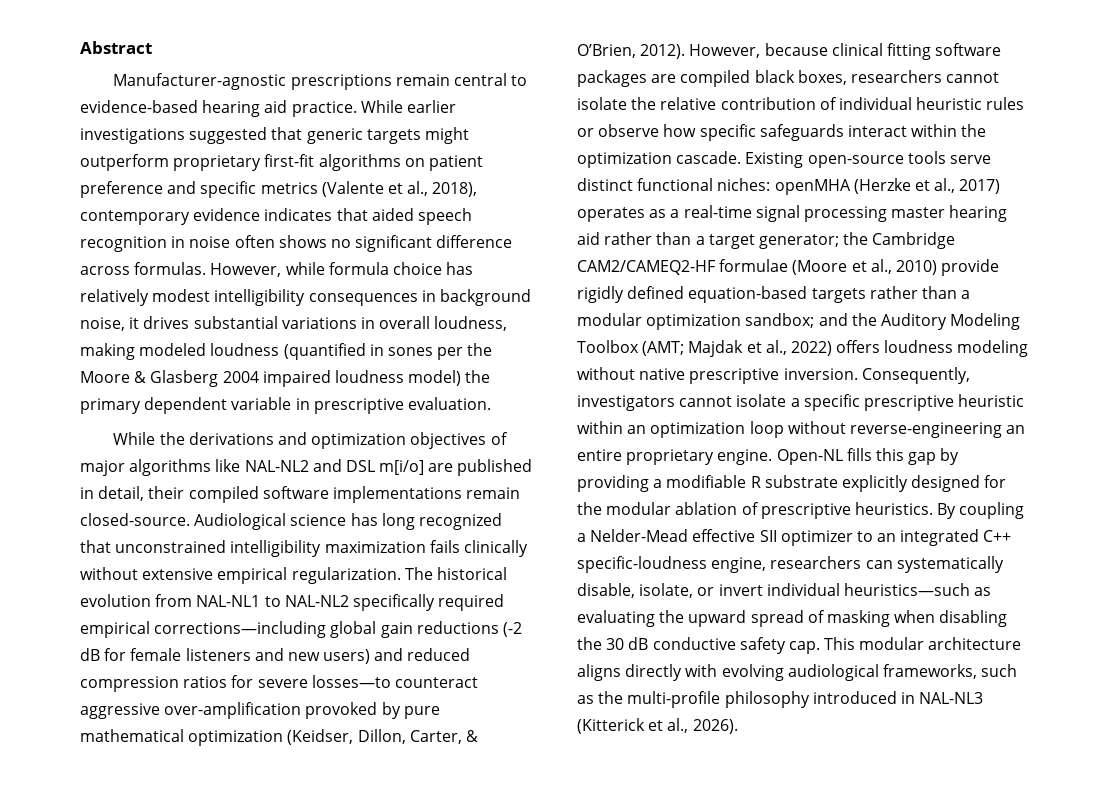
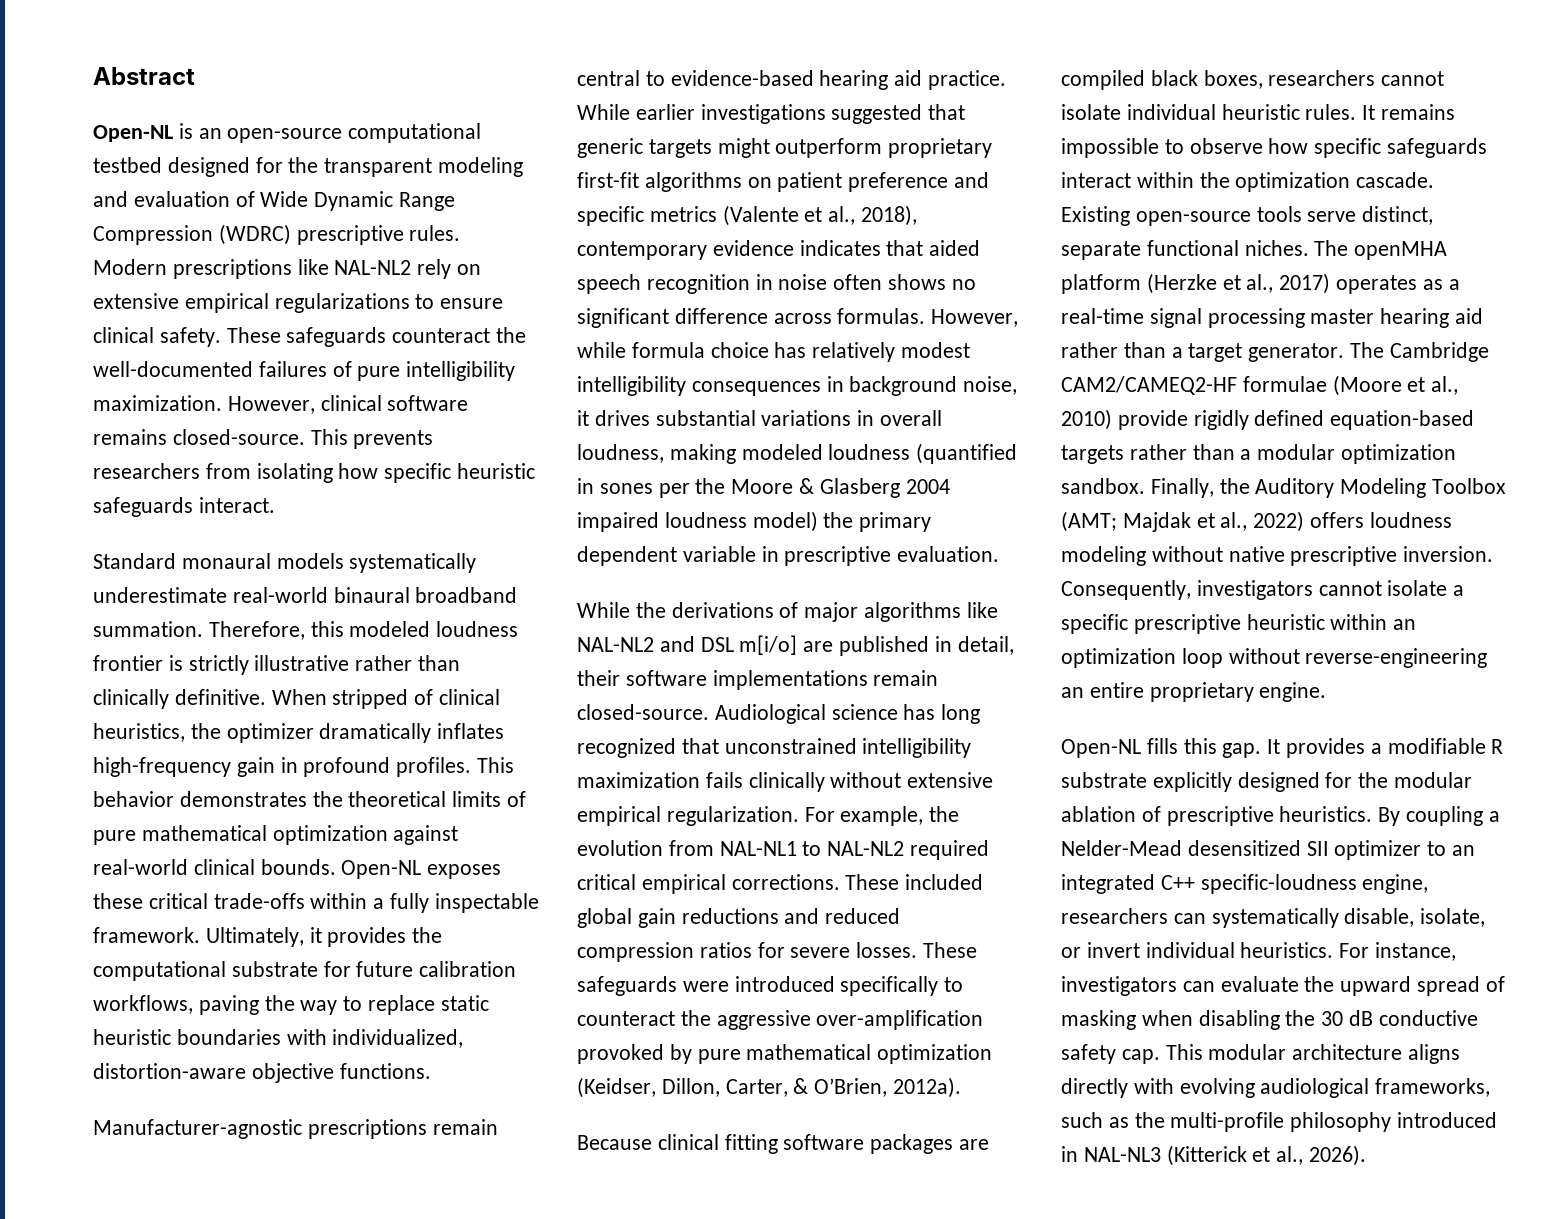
(152, 47) none -> [93,123,482,143] [93,157,524,177] [93,191,456,211] [93,224,461,245] [93,259,482,279] [93,293,504,313] [93,327,527,347] [93,361,516,381] [93,395,469,414] [93,429,434,449] [93,463,536,483] [93,497,275,517] [93,553,477,573] [93,587,518,603] [93,621,519,640] [93,655,461,675] [93,689,501,709] [93,723,505,743] [93,757,515,777] [93,791,527,807] [93,825,459,845] [93,859,502,879] [93,893,539,913] [93,927,443,947] [93,961,517,981] [93,995,489,1015] [93,1029,464,1048] [93,1063,431,1083] // Open-NL is an open-source computational testbed designed for the transparent modeling and evaluation of Wide Dynamic Range Compression (WDRC) prescriptive rules. Modern prescriptions like NAL-NL2 rely on extensive empirical regularizations to ensure clinical safety. These safeguards counteract the well-documented failures of pure intelligibility maximization. However, clinical software remains closed-source. This prevents researchers from isolating how specific heuristic safeguards interact. // Standard monaural models systematically underestimate real-world binaural broadband summation. Therefore, this modeled loudness frontier is strictly illustrative rather than clinically definitive. When stripped of clinical heuristics, the optimizer dramatically inflates high-frequency gain in profound profiles. This behavior demonstrates the theoretical limits of pure mathematical optimization against real-world clinical bounds. Open-NL exposes these critical trade-offs within a fully inspectable framework. Ultimately, it provides the computational substrate for future calibration workflows, paving the way to replace static heuristic boundaries with individualized, distortion-aware objective functions.
[277,432,487,449] and optimization objectives -> (774, 610) none
[188,486,259,503] compiled -> (620, 678) none
[404,567,507,580] The historical -> [804,806,960,826] For example, the
[352,594,505,611] [80,621,522,638] [80,648,371,664] specifically required empirical corrections—including global gain reductions (-2 dB for female listeners and new users) -> [910,840,990,860] [577,874,984,894] [577,908,779,928] required critical empirical corrections. These included global gain reductions
[311,675,478,688] losses—to counteract -> [856,942,978,958] [577,976,964,996] [577,1010,711,1026] losses. These safeguards were introduced specifically to counteract the
[640,43,828,59] 2012). However, because -> [893,1077,962,1098] [577,1135,652,1150] 2012a). // Because
[631,97,1025,110] [577,128,594,137] the relative contribution of individual heuristic rules or -> [1126,104,1456,120] [1061,138,1184,158] individual heuristic rules. It remains impossible to
[577,178,851,195] distinct functional niches: openMHA -> [1362,206,1434,225] [1061,240,1448,260] [1061,274,1141,294] distinct, separate functional niches. The openMHA platform
[758,232,869,249] generator; the -> [1248,342,1385,362] generator. The
[745,313,848,328] sandbox; and -> [1061,478,1214,498] sandbox. Finally,
(773, 457) none -> (1327, 692) //
[908,448,960,465] [577,475,649,492] gap by providing -> [1222,738,1366,758] gap. It provides
[692,529,756,542] effective -> [1187,840,1301,856] desensitized
[843,583,992,596] [577,610,655,627] heuristics—such as evaluating -> [1240,942,1457,961] [1061,976,1299,996] heuristics. For instance, investigators can evaluate

